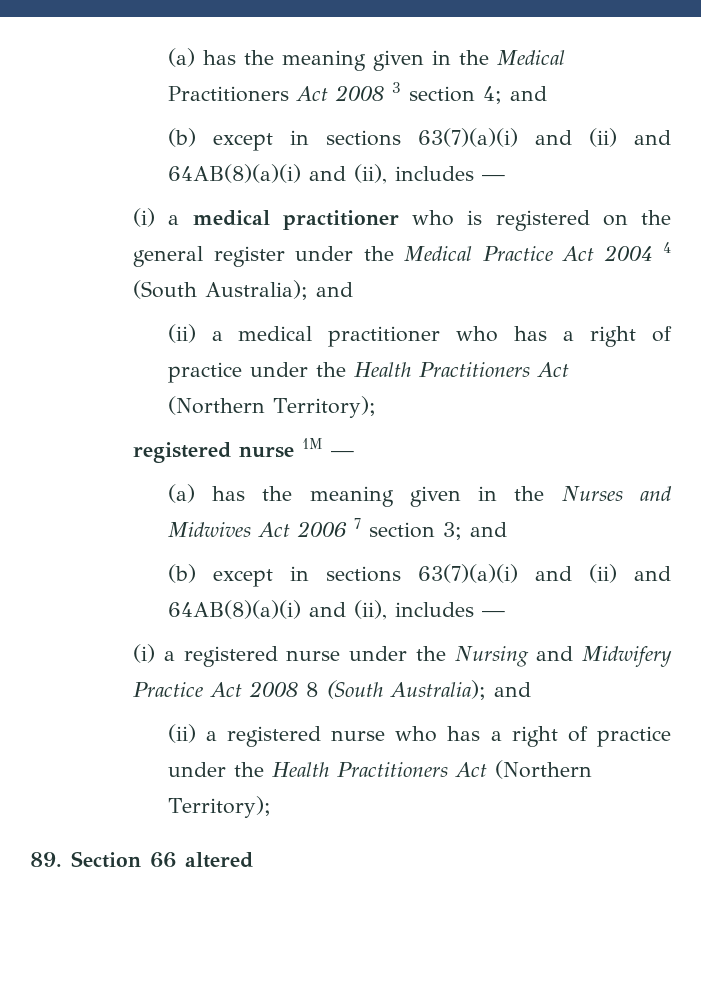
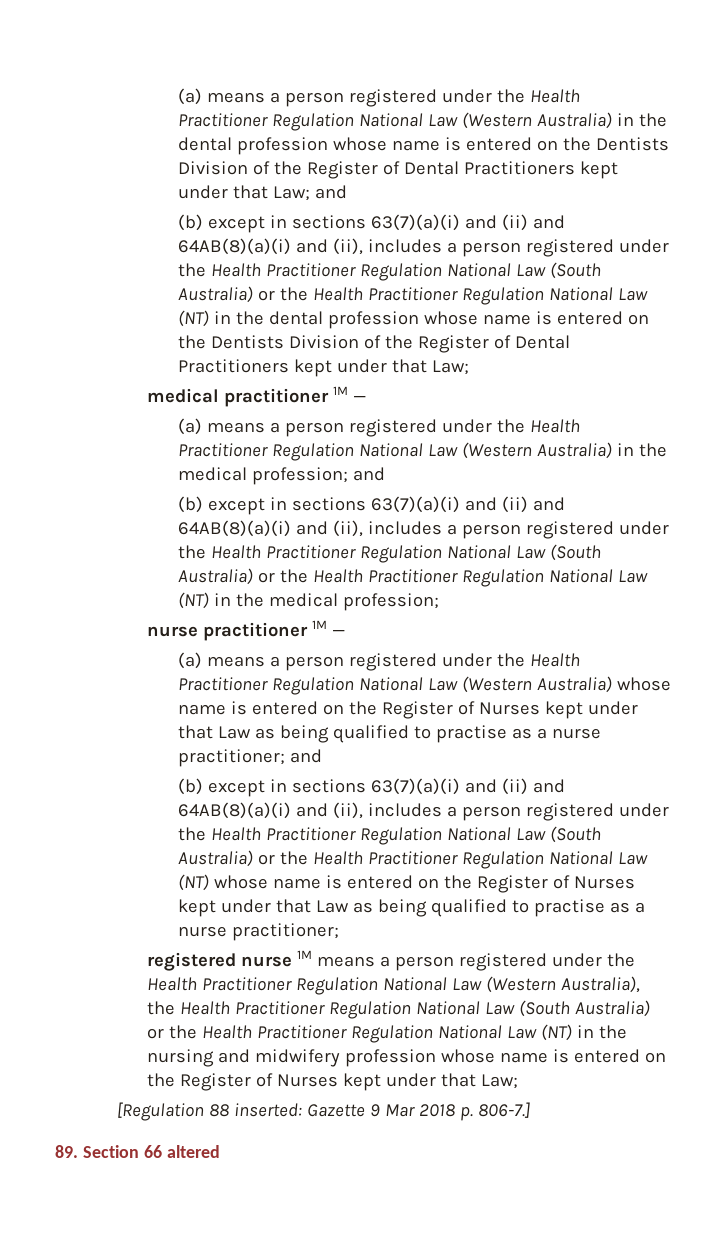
[167,48,565,71] [167,82,502,104] (a) has the meaning given in the Medical Practitioners Act 2008 3 section 4; -> [178,88,581,107] [178,112,668,131] [178,137,670,155] [178,161,619,179] [178,185,311,201] (a) means a person registered under the Health Practitioner Regulation National Law (Western Australia) in the dental profession whose name is entered on the Dentists Division of the Register of Dental Practitioners kept under that Law;
[481,175,505,181] [133,208,672,231] [133,242,672,267] [133,280,354,300] [167,324,672,347] [167,362,569,383] [167,396,376,418] [133,438,324,463] [331,451,355,457] [167,484,672,507] [167,518,462,540] — // (i) a medical practitioner who is registered on the general register under the Medical Practice Act 2004 4 (South Australia); and // (ii) a medical practitioner who has a right of practice under the Health Practitioners Act (Northern Territory); // registered nurse 1M — // (a) has the meaning given in the Nurses and Midwives Act 2006 7 section 3; -> [447,239,670,257] [178,262,602,281] [178,286,649,305] [178,310,650,329] [178,335,571,353] [178,359,470,377] [147,386,349,407] [353,396,367,402] [178,418,581,437] [178,442,668,461] [178,467,349,485] a person registered under the Health Practitioner Regulation National Law (South Australia) or the Health Practitioner Regulation National Law (NT) in the dental profession whose name is entered on the Dentists Division of the Register of Dental Practitioners kept under that Law; // medical practitioner 1M — // (a) means a person registered under the Health Practitioner Regulation National Law (Western Australia) in the medical profession;
[481,611,505,617] [133,644,673,667] [133,680,532,700] [167,724,671,747] [167,760,592,779] [167,796,271,818] — // (i) a registered nurse under the Nursing and Midwifery Practice Act 2008 8 (South Australia); and // (ii) a registered nurse who has a right of practice under the Health Practitioners Act (Northern Territory); -> [447,521,670,539] [178,544,602,563] [178,568,649,587] [178,592,440,611] [147,620,328,641] [332,630,346,636] [178,652,581,671] [178,676,672,695] [178,701,639,719] [178,725,602,743] [178,749,323,767] [178,778,566,797] [178,802,670,821] [178,826,602,845] [178,850,649,869] [178,874,636,893] [178,899,646,917] [178,923,340,941] [147,950,636,971] [147,976,641,995] [147,1000,651,1019] [147,1024,628,1043] [147,1049,667,1067] [147,1073,519,1091] [116,1102,530,1121] a person registered under the Health Practitioner Regulation National Law (South Australia) or the Health Practitioner Regulation National Law (NT) in the medical profession; // nurse practitioner 1M — // (a) means a person registered under the Health Practitioner Regulation National Law (Western Australia) whose name is entered on the Register of Nurses kept under that Law as being qualified to practise as a nurse practitioner; and // (b) except in sections 63(7)(a)(i) and (ii) and 64AB(8)(a)(i) and (ii), includes a person registered under the Health Practitioner Regulation National Law (South Australia) or the Health Practitioner Regulation National Law (NT) whose name is entered on the Register of Nurses kept under that Law as being qualified to practise as a nurse practitioner; // registered nurse 1M means a person registered under the Health Practitioner Regulation National Law (Western Australia), the Health Practitioner Regulation National Law (South Australia) or the Health Practitioner Regulation National Law (NT) in the nursing and midwifery profession whose name is entered on the Register of Nurses kept under that Law; // [Regulation 88 inserted: Gazette 9 Mar 2018 p. 806-7.]

